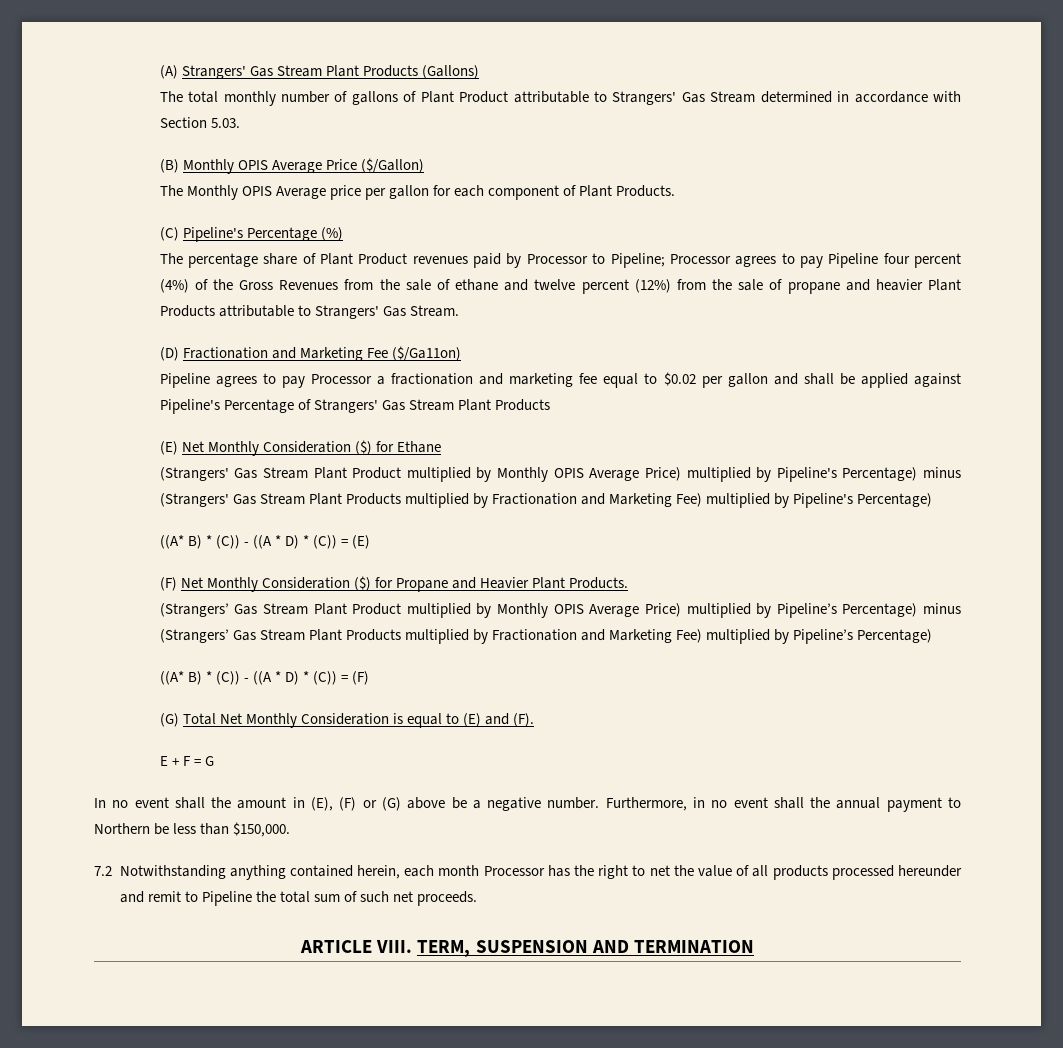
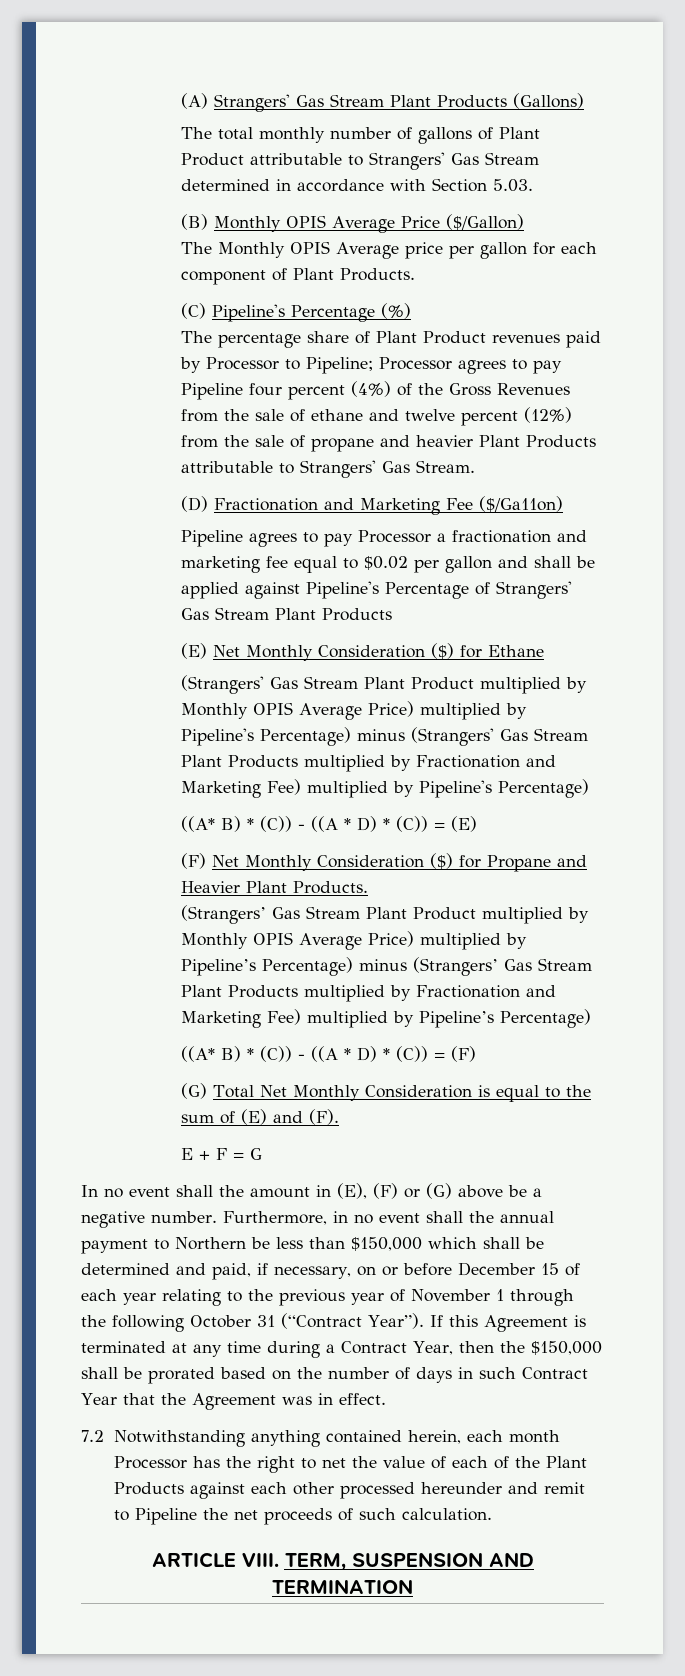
(460, 718) none -> [566,1085,592,1097] [181,1111,236,1124] the sum of
[233,822,291,837] $150,000. -> [351,1237,544,1251] [81,1262,580,1280] [81,1289,574,1306] [81,1313,586,1332] [81,1341,602,1358] [81,1367,588,1384] [81,1393,386,1410] $150,000 which shall be determined and paid, if necessary, on or before December 15 of each year relating to the previous year of November 1 through the following October 31 (“Contract Year”). If this Agreement is terminated at any time during a Contract Year, then the $150,000 shall be prorated based on the number of days in such Contract Year that the Agreement was in effect.
[752,865,828,880] all products -> [452,1456,588,1469] [114,1482,335,1499] each of the Plant Products against each other
[279,891,478,906] total sum of such net proceeds. -> [234,1508,493,1525] net proceeds of such calculation.

